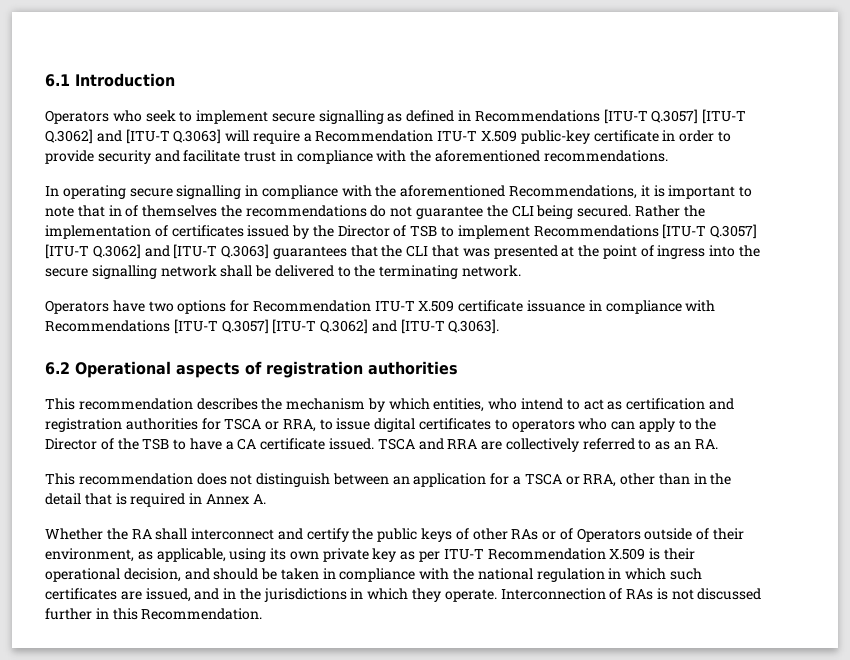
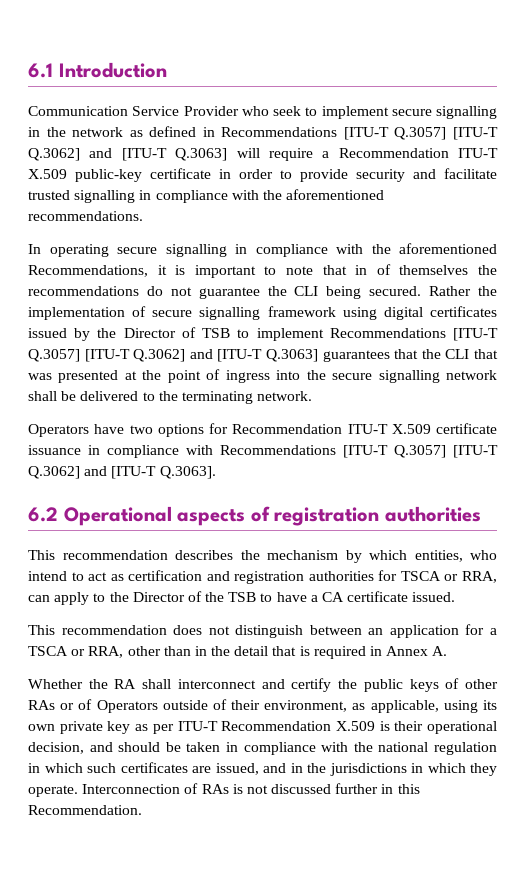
[45,110,109,124] Operators -> [28,106,239,116] Communication Service Provider
(384, 117) none -> [28,127,124,137] in the network
[244,151,277,162] trust -> [28,190,136,203] trusted signalling
(168, 231) none -> [152,306,423,320] secure signalling framework using digital
[319,418,608,432] to issue digital certificates to operators who -> (498, 577) none
[377,438,718,452] TSCA and RRA are collectively referred to as an RA. -> (456, 597) none

